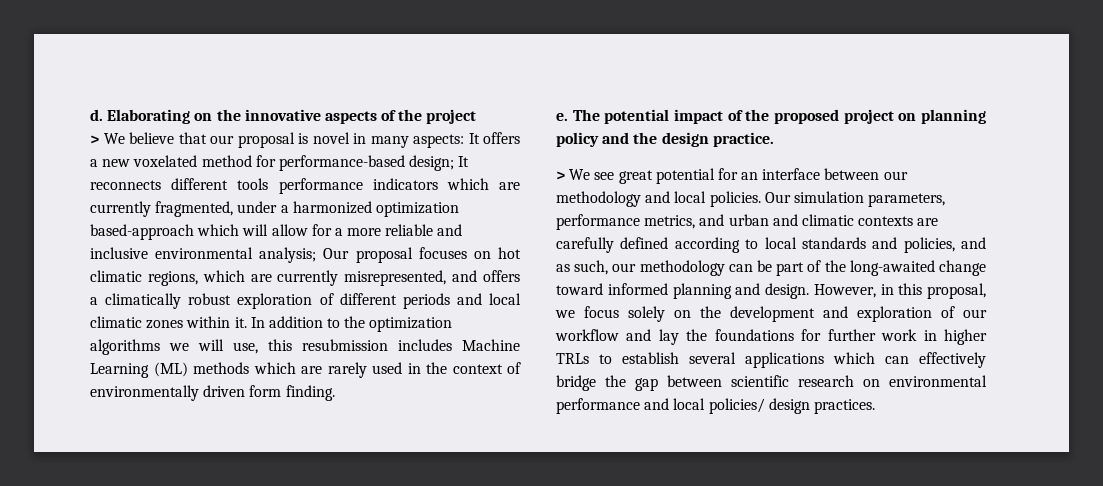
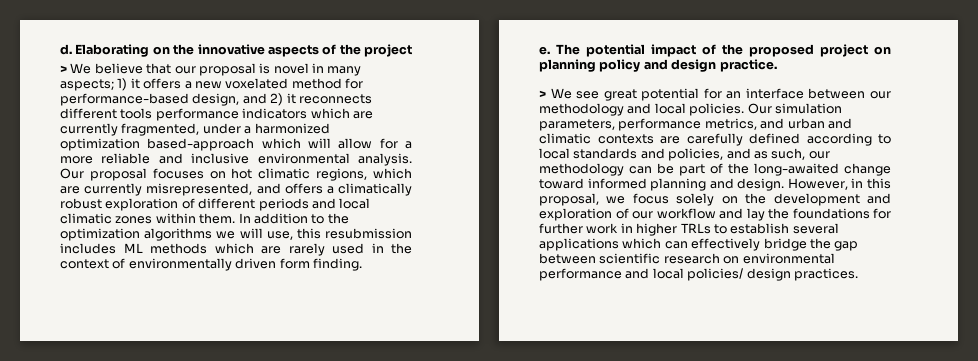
[413,133,480,148] aspects: It -> [60,78,140,91] aspects; 1) it
[409,155,470,171] design; It -> [192,93,296,106] design, and 2) it
[259,247,317,263] analysis; -> [358,153,412,166] analysis.
[234,317,247,328] it. -> [199,213,236,224] them.
[462,339,520,351] [90,362,188,378] Machine Learning (ML) -> [123,243,143,253] ML
[633,132,658,144] the -> (668, 64) none

